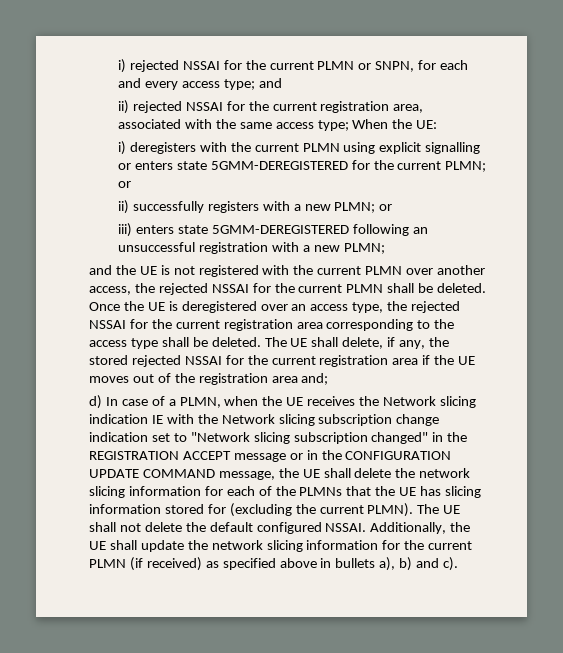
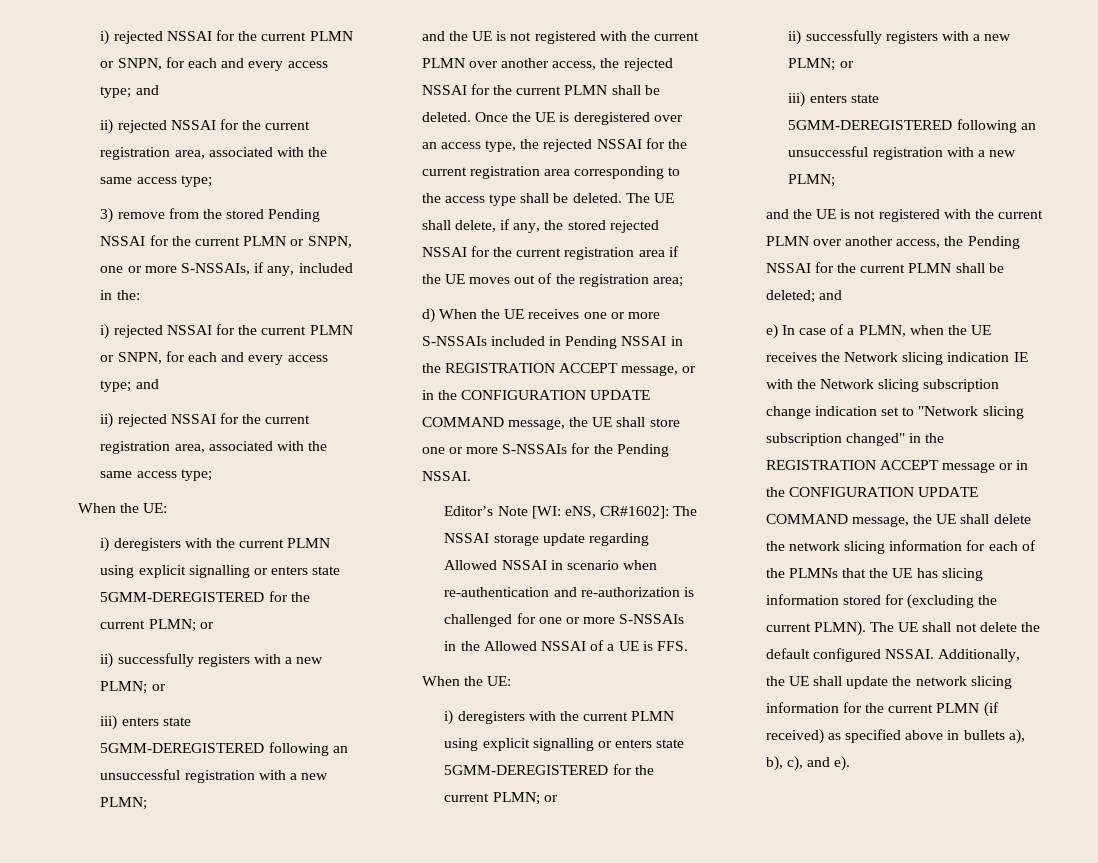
(349, 125) none -> [100,208,321,223] [100,235,352,248] [100,262,353,276] [100,290,140,300] [100,324,353,339] [100,351,328,365] [100,379,159,392] [100,413,311,428] [100,441,328,454] [100,469,212,481] // 3) remove from the stored Pending NSSAI for the current PLMN or SNPN, one or more S-NSSAIs, if any, included in the: // i) rejected NSSAI for the current PLMN or SNPN, for each and every access type; and // ii) rejected NSSAI for the current registration area, associated with the same access type; //
[271,373,329,385] area and; -> [653,277,684,287] area;
(102, 402) none -> [438,309,661,319] [421,336,683,349] [421,363,697,376] [421,390,651,400] [421,417,680,430] [421,443,669,457] [421,471,471,481] [444,506,698,519] [444,533,649,546] [444,560,658,570] [444,587,694,597] [444,613,685,627] [444,640,688,651] [421,676,512,686] [444,710,675,725] [444,738,685,751] [444,764,654,775] [444,792,558,805] [788,30,1012,45] [788,58,854,71] [788,92,879,107] [788,119,1036,133] [788,146,1017,160] [788,174,836,187] [765,209,1044,222] [765,236,1020,249] [765,262,1004,273] [765,290,842,303] [765,324,778,339] When the UE receives one or more S-NSSAIs included in Pending NSSAI in the REGISTRATION ACCEPT message, or in the CONFIGURATION UPDATE COMMAND message, the UE shall store one or more S-NSSAIs for the Pending NSSAI. // Editor’s Note [WI: eNS, CR#1602]: The NSSAI storage update regarding Allowed NSSAI in scenario when re-authentication and re-authorization is challenged for one or more S-NSSAIs in the Allowed NSSAI of a UE is FFS. // When the UE: // i) deregisters with the current PLMN using explicit signalling or enters state 5GMM-DEREGISTERED for the current PLMN; or // ii) successfully registers with a new PLMN; or // iii) enters state 5GMM-DEREGISTERED following an unsuccessful registration with a new PLMN; // and the UE is not registered with the current PLMN over another access, the Pending NSSAI for the current PLMN shall be deleted; and // e)
[399,557,459,571] b) and c). -> [765,756,851,771] b), c), and e).

